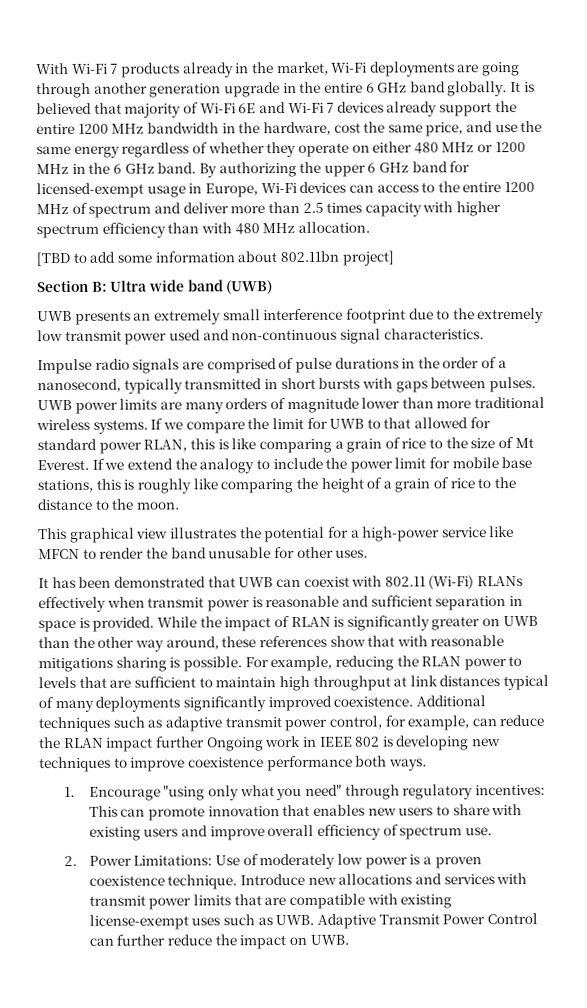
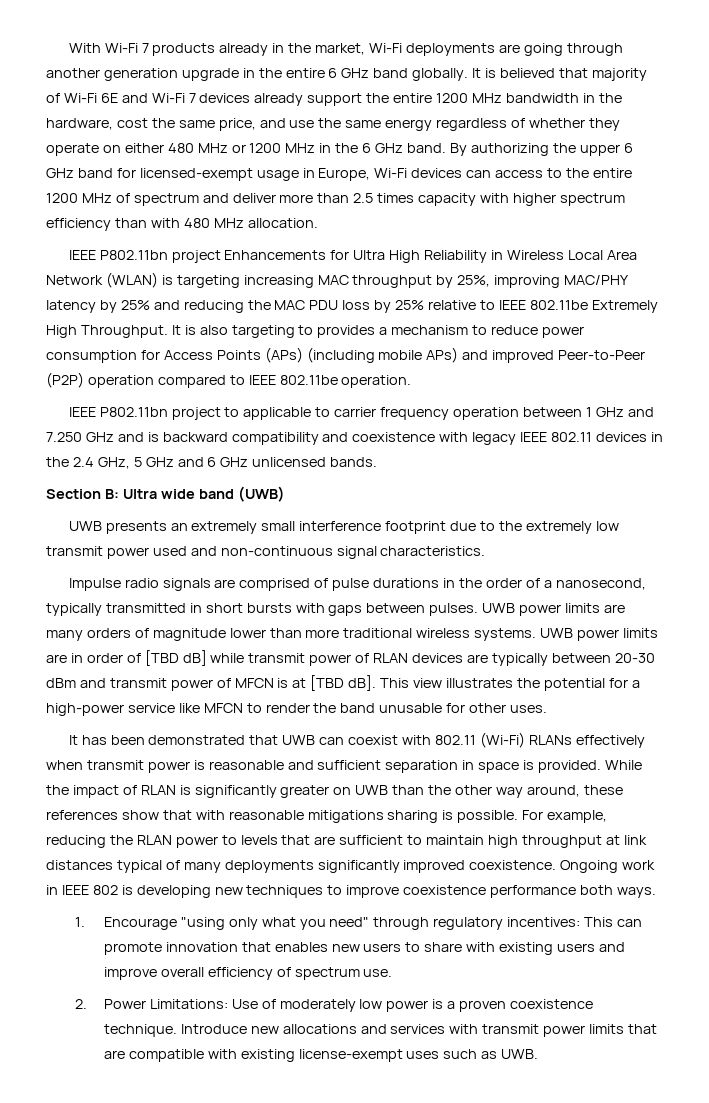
[36,250,394,267] [TBD to add some information about 802.11bn project] -> [68,250,637,263] [46,272,630,288] [46,300,658,313] [46,325,584,338] [46,347,646,363] [46,372,412,388] [68,407,654,420] [46,432,663,445] [46,457,378,469] IEEE P802.11bn project Enhancements for Ultra High Reliability in Wireless Local Area Network (WLAN) is targeting increasing MAC throughput by 25%, improving MAC/PHY latency by 25% and reducing the MAC PDU loss by 25% relative to IEEE 802.11be Extremely High Throughput. It is also targeting to provides a mechanism to reduce power consumption for Access Points (APs) (including mobile APs) and improved Peer-to-Peer (P2P) operation compared to IEEE 802.11be operation. // IEEE P802.11bn project to applicable to carrier frequency operation between 1 GHz and 7.250 GHz and is backward compatibility and coexistence with legacy IEEE 802.11 devices in the 2.4 GHz, 5 GHz and 6 GHz unlicensed bands.
[150,417,491,434] [37,437,534,454] [37,456,533,474] [37,477,517,494] [37,498,180,511] [38,527,135,543] If we compare the limit for UWB to that allowed for standard power RLAN, this is like comparing a grain of rice to the size of Mt Everest. If we extend the analogy to include the power limit for mobile base stations, this is roughly like comparing the height of a grain of rice to the distance to the moon. // This graphical -> [540,628,658,641] [46,650,655,666] [46,675,410,691] UWB power limits are in order of [TBD dB] while transmit power of RLAN devices are typically between 20-30 dBm and transmit power of MFCN is at [TBD dB]. This
[415,695,486,707] [38,714,545,733] [39,736,205,752] Additional techniques such as adaptive transmit power control, for example, can reduce the RLAN impact further -> (557, 865) none
[316,912,538,929] [88,934,349,950] Adaptive Transmit Power Control can further reduce the impact on UWB. -> (539, 1054) none

